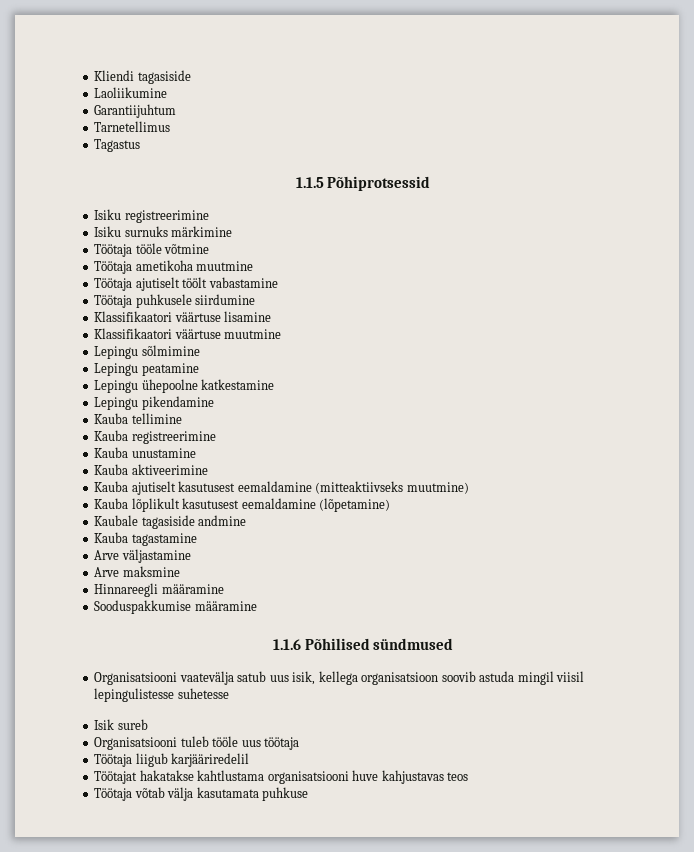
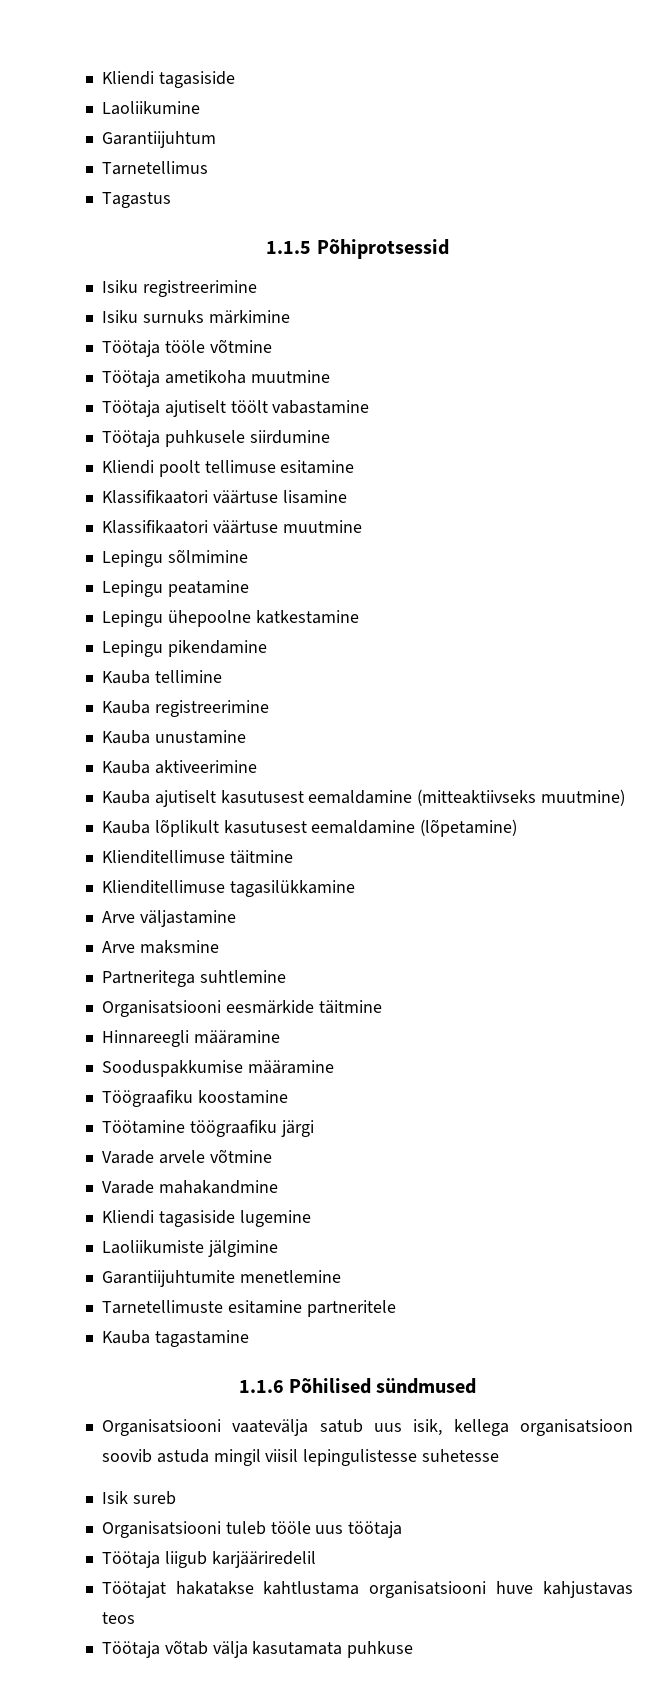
(256, 299) none -> [101,460,355,477] // Kliendi poolt tellimuse esitamine
[94,515,247,529] [94,532,197,546] Kaubale tagasiside andmine // Kauba tagastamine -> [101,850,293,864] [101,880,355,897] Klienditellimuse täitmine // Klienditellimuse tagasilükkamine
(180, 571) none -> [101,970,286,987] [101,1000,382,1017] // Partneritega suhtlemine // Organisatsiooni eesmärkide täitmine
(257, 606) none -> [101,1090,288,1107] [101,1120,314,1137] [101,1149,272,1164] [101,1180,278,1194] [101,1210,311,1227] [101,1240,278,1257] [101,1270,341,1287] [101,1300,396,1317] [101,1330,249,1347] // Töögraafiku koostamine // Töötamine töögraafiku järgi // Varade arvele võtmine // Varade mahakandmine // Kliendi tagasiside lugemine // Laoliikumiste jälgimine // Garantiijuhtumite menetlemine // Tarnetellimuste esitamine partneritele // Kauba tagastamine

